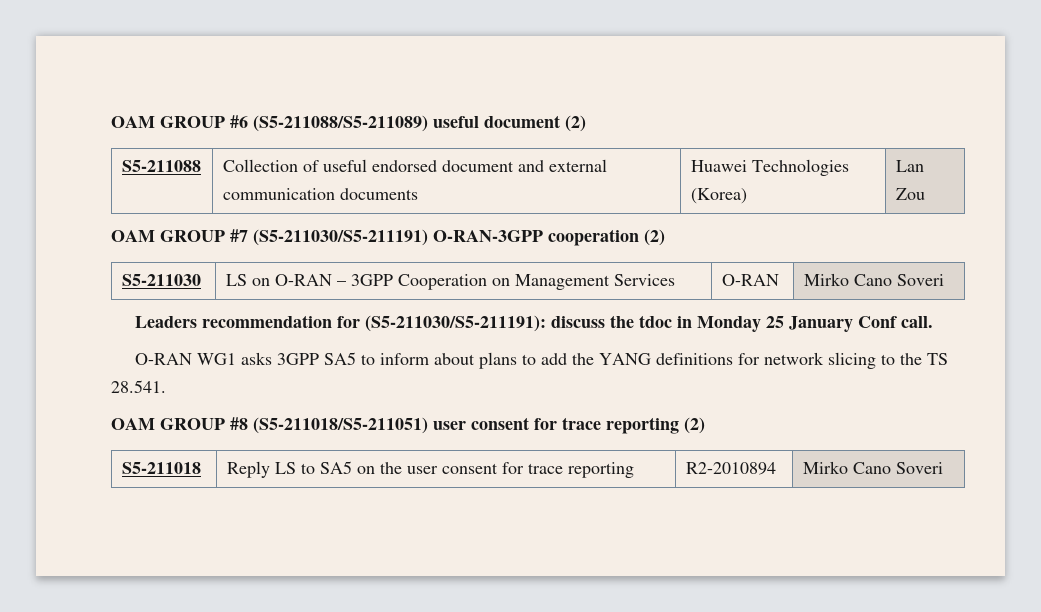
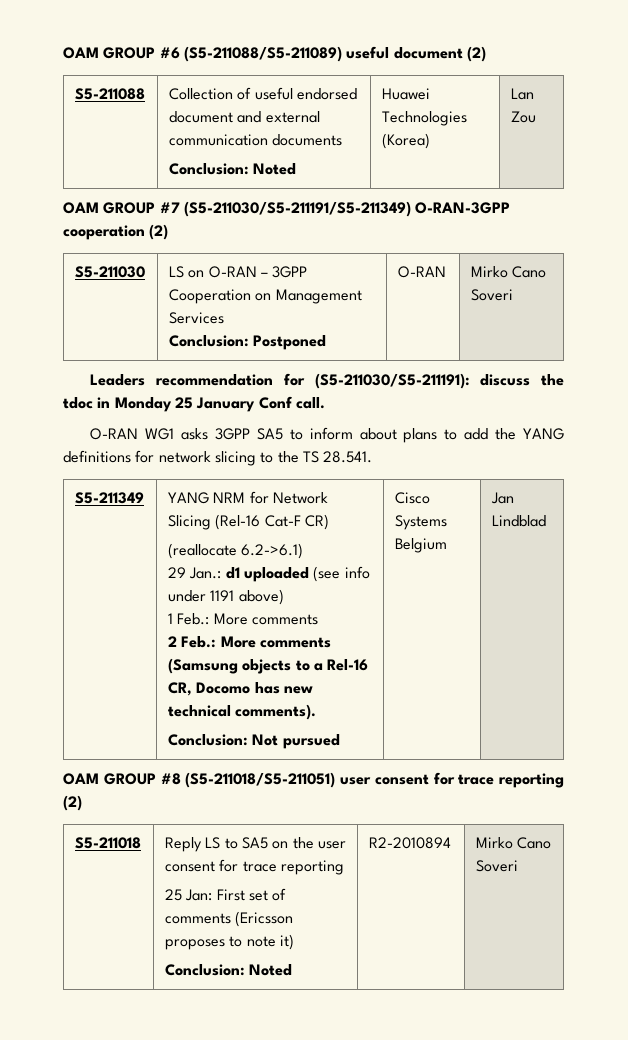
(418, 194) none -> [168,163,297,175] // Conclusion: Noted
[253,229,428,246] (S5-211030/S5-211191) -> [183,201,411,217] (S5-211030/S5-211191/S5-211349)
(675, 280) none -> [168,335,327,350] // Conclusion: Postponed
(166, 386) none -> [74,492,144,504] [167,491,328,504] [167,514,329,530] [167,543,304,559] [167,566,370,582] [167,589,284,605] [167,613,318,625] [167,636,331,648] [167,658,369,674] [167,682,313,696] [167,704,317,720] [167,734,340,749] [394,492,430,504] [394,515,447,530] [394,538,447,553] [490,492,514,504] [491,515,546,527] // S5-211349 | YANG NRM for Network Slicing (Rel-16 Cat-F CR) // (reallocate 6.2->6.1) // 29 Jan.: d1 uploaded (see info under 1191 above) // 1 Feb.: More comments // 2 Feb.: More comments (Samsung objects to a Rel-16 CR, Docomo has new technical comments). // Conclusion: Not pursued | Cisco Systems Belgium | Jan Lindblad
(634, 470) none -> [164,888,287,901] [164,911,294,927] [164,934,294,950] [164,964,293,976] // 25 Jan: First set of comments (Ericsson proposes to note it) // Conclusion: Noted

